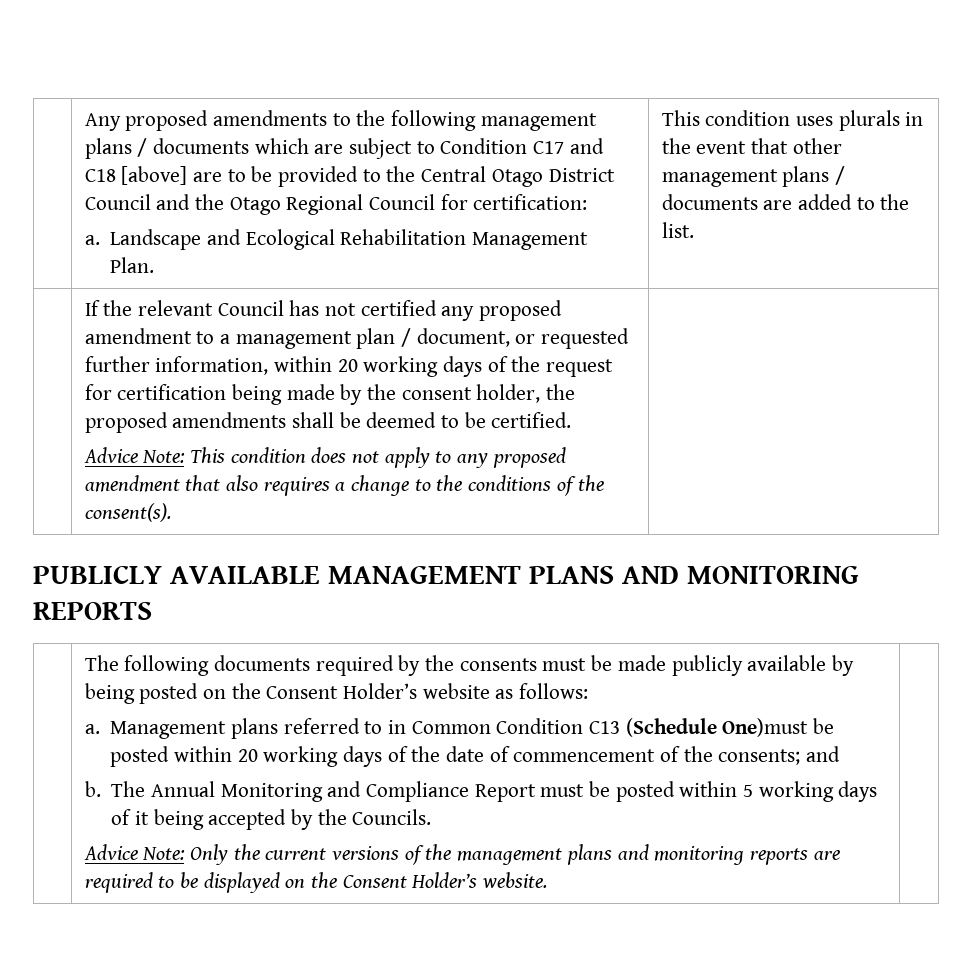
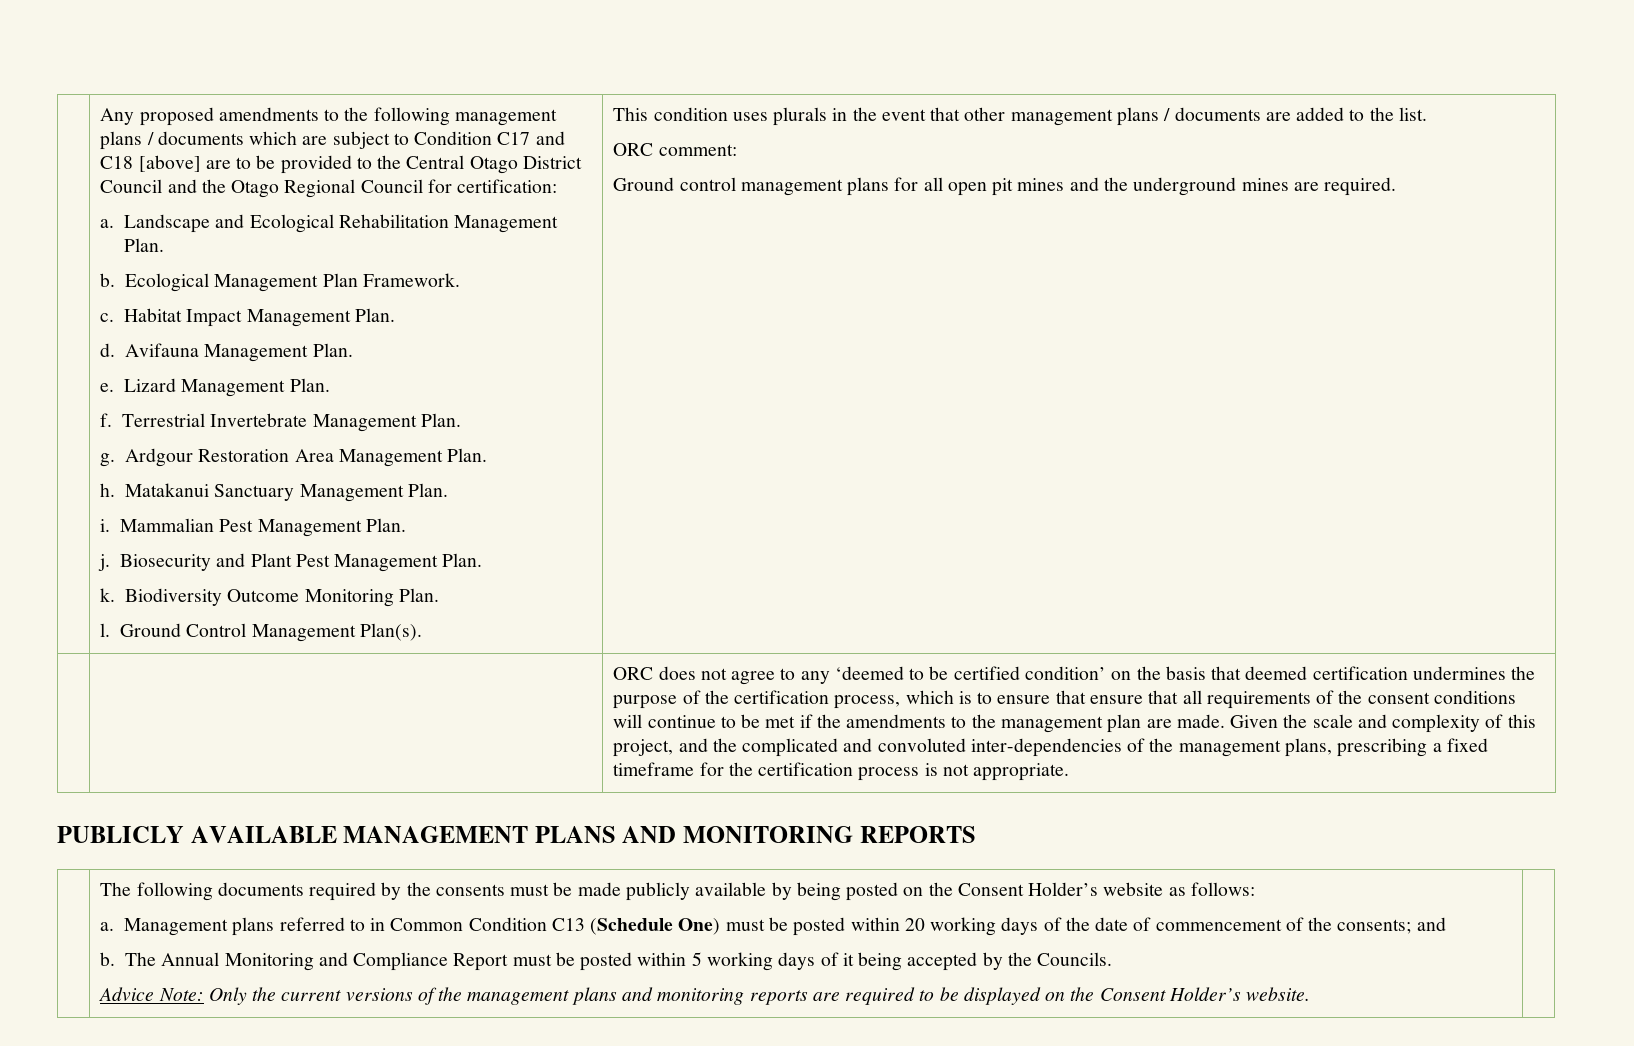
(155, 265) none -> [100,273,460,292] [100,308,395,327] [100,343,353,362] [100,378,330,397] [100,413,461,432] [100,448,488,467] [100,483,448,502] [100,518,406,537] [98,553,483,572] [100,588,439,607] [100,623,422,642] // b. Ecological Management Plan Framework. // c. Habitat Impact Management Plan. // d. Avifauna Management Plan. // e. Lizard Management Plan. // f. Terrestrial Invertebrate Management Plan. // g. Ardgour Restoration Area Management Plan. // h. Matakanui Sanctuary Management Plan. // i. Mammalian Pest Management Plan. // j. Biosecurity and Plant Pest Management Plan. // k. Biodiversity Outcome Monitoring Plan. // l. Ground Control Management Plan(s).
[84,300,563,321] [84,328,630,349] [84,356,614,377] [84,384,576,405] [84,412,572,433] [83,447,566,468] [84,475,604,496] [84,503,171,522] // | If the relevant Council has not certified any proposed amendment to a management plan / document, or requested further information, within 20 working days of the request for certification being made by the consent holder, the proposed amendments shall be deemed to be certified. // Advice Note: This condition does not apply to any proposed amendment that also requires a change to the conditions of the consent(s). | -> [613,143,737,156] [613,177,1397,196] [613,666,1536,685] [613,690,1516,709] [613,714,1536,733] [613,738,1488,757] [613,762,1070,781] // ORC comment: // Ground control management plans for all open pit mines and the underground mines are required. // | | ORC does not agree to any ‘deemed to be certified condition’ on the basis that deemed certification undermines the purpose of the certification process, which is to ensure that ensure that all requirements of the consent conditions will continue to be met if the amendments to the management plan are made. Given the scale and complexity of this project, and the complicated and convoluted inter-dependencies of the management plans, prescribing a fixed timeframe for the certification process is not appropriate.
[722,718,809,737] One)must -> [678,918,765,935] One) must

